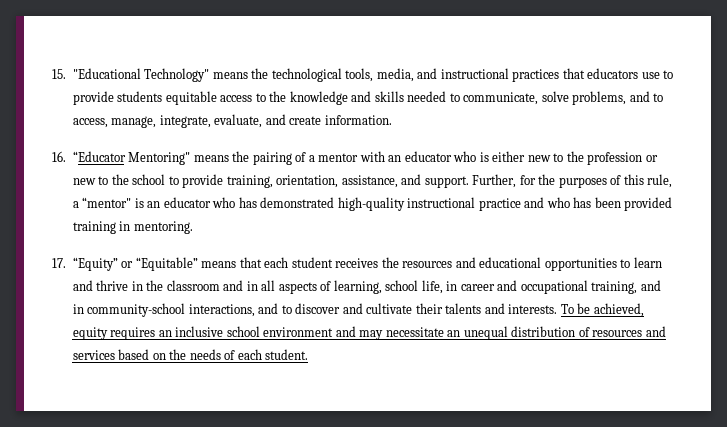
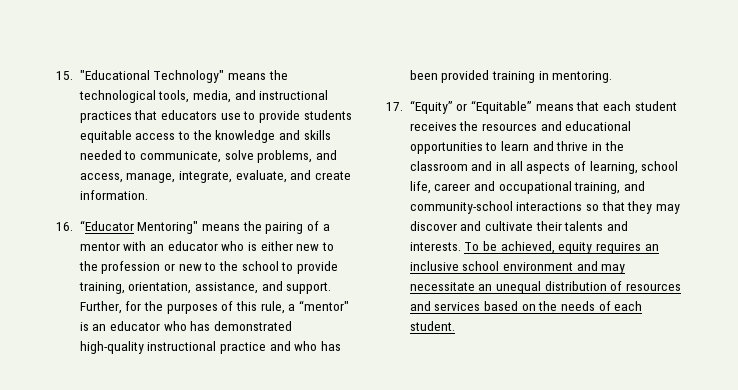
[653,93,664,102] to -> (337, 155) none
[446,281,458,291] in -> (431, 187) none
[72,303,292,317] in community-school interactions, and to -> [409,201,680,214] community-school interactions so that they may

